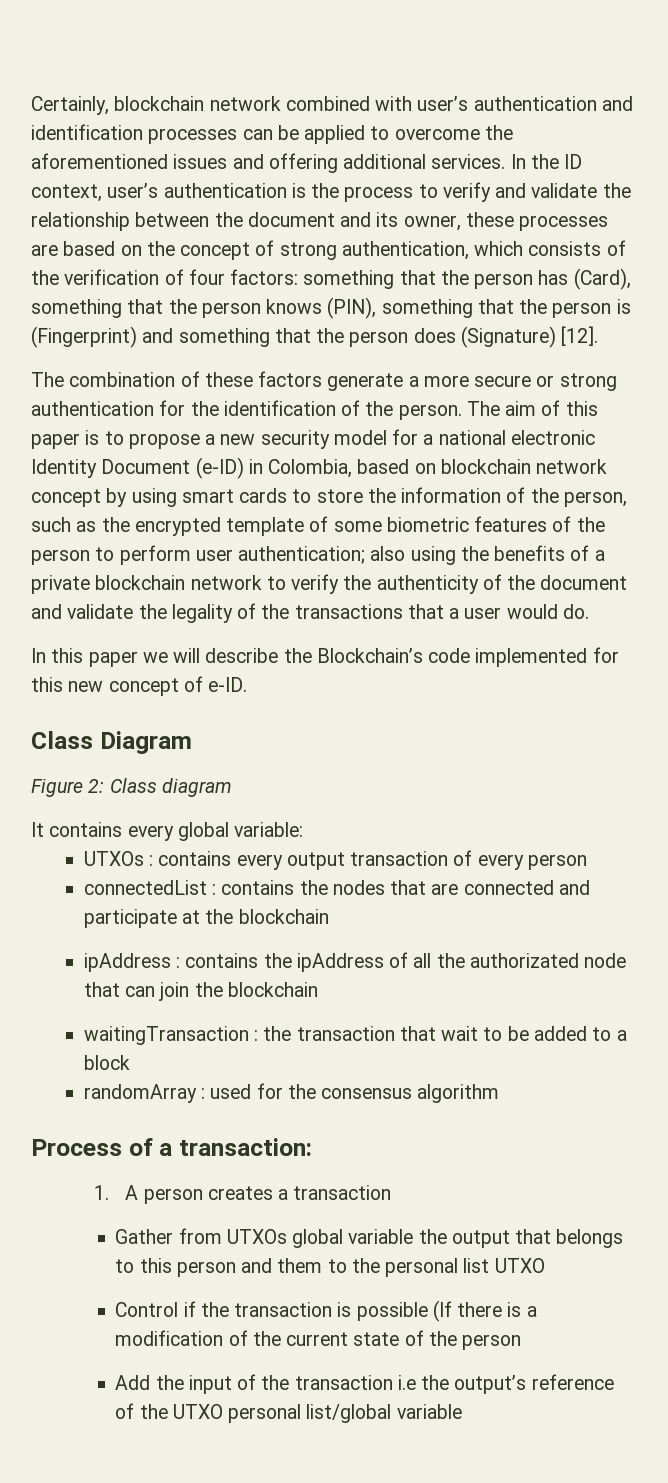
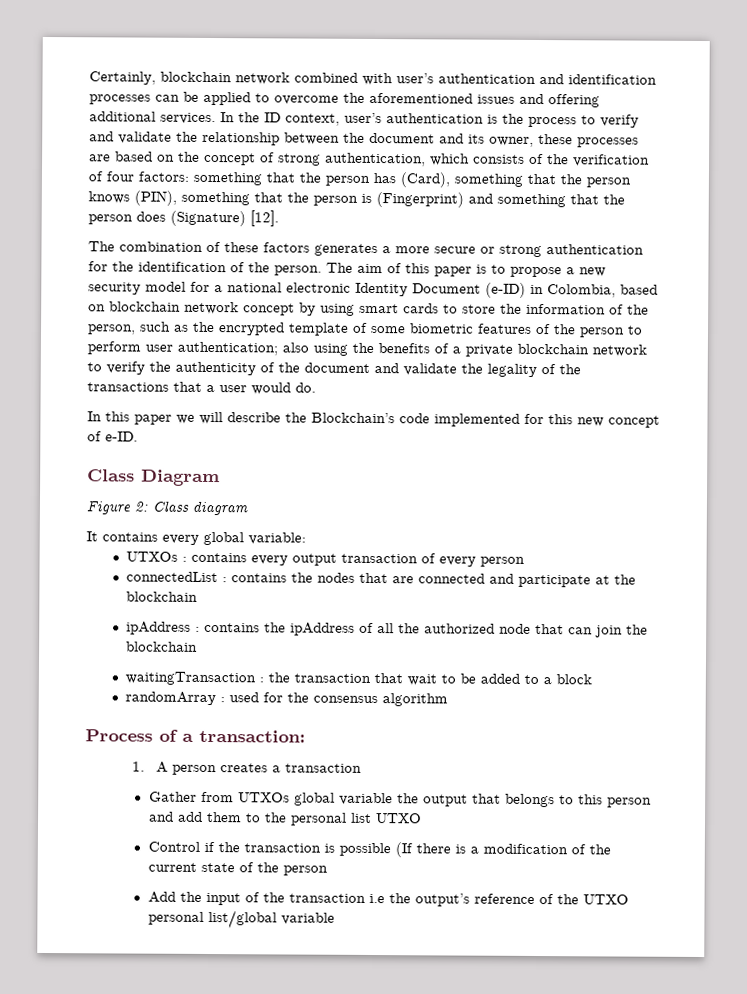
[327,373,404,391] generate -> [314,243,378,257] generates
[469,953,579,968] authorizated -> [424,623,496,634] authorized
(273, 1265) none -> [177,811,203,822] add

